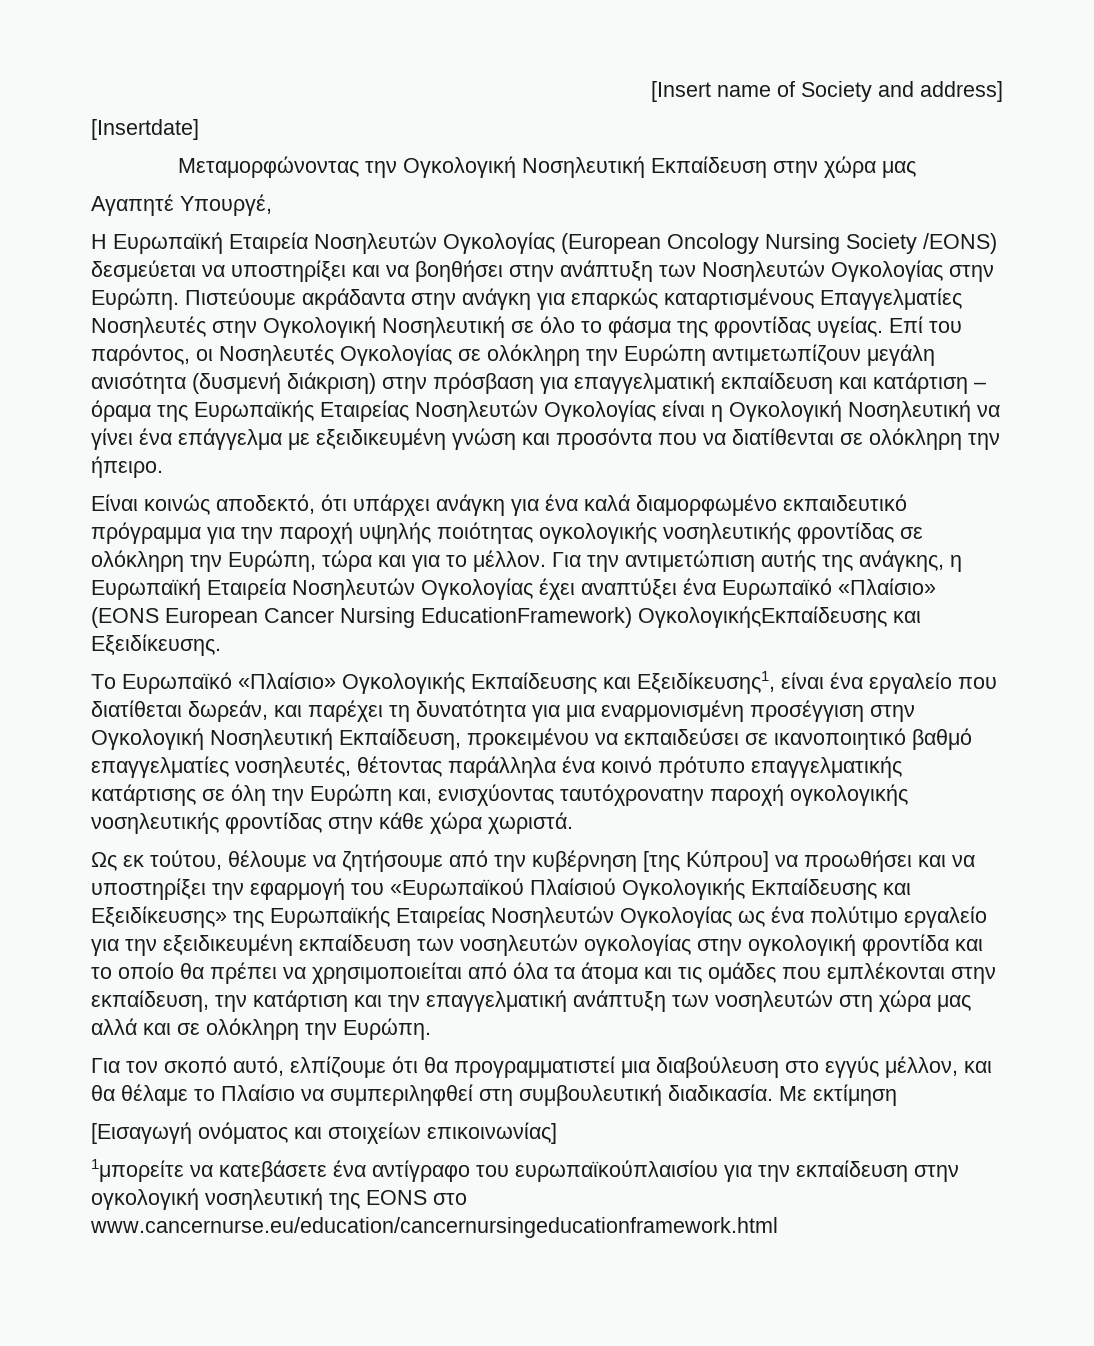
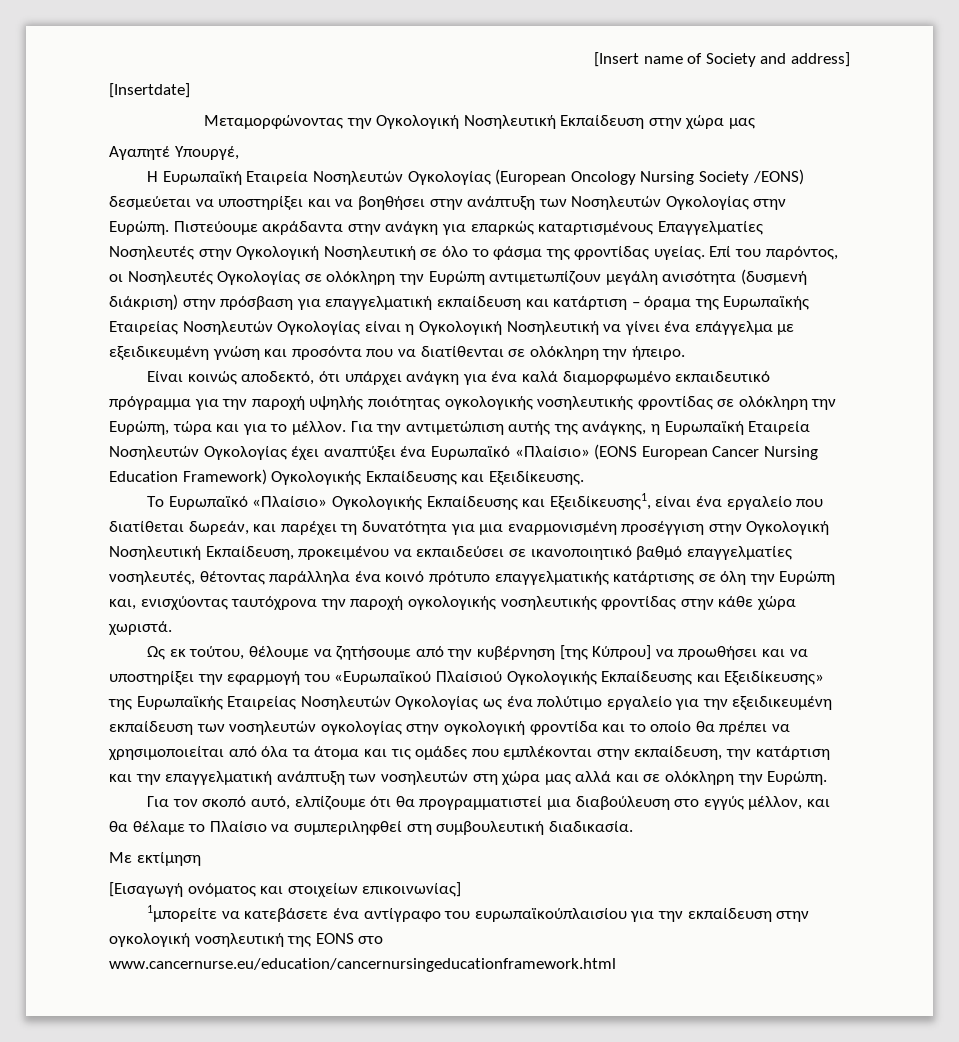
[421,606,887,628] EducationFramework) ΟγκολογικήςΕκπαίδευσης -> [109,469,457,485] Education Framework) Ογκολογικής Εκπαίδευσης
[560,784,704,806] ταυτόχρονατην -> [231,596,346,610] ταυτόχρονα την
(773, 1092) none -> (633, 826) //

